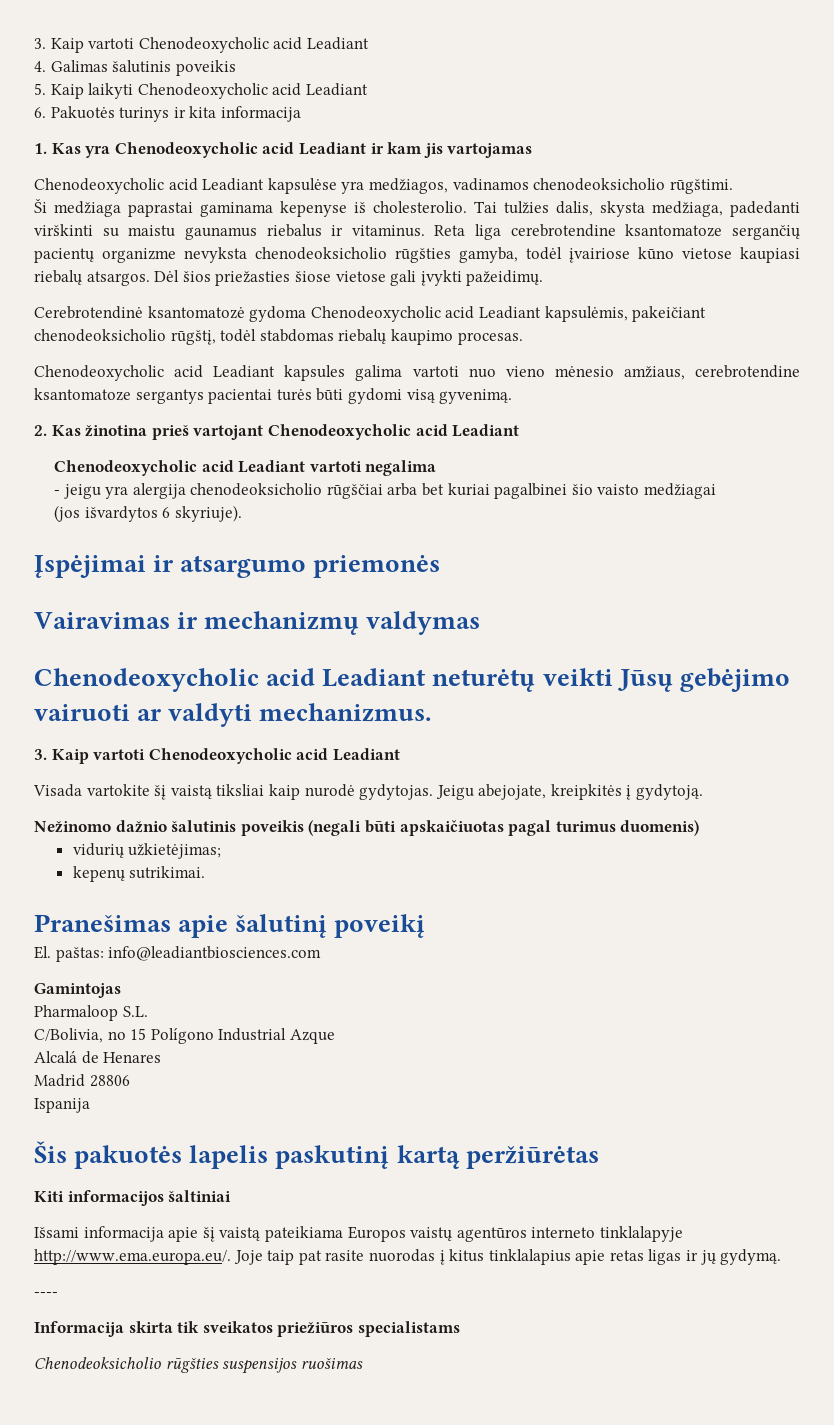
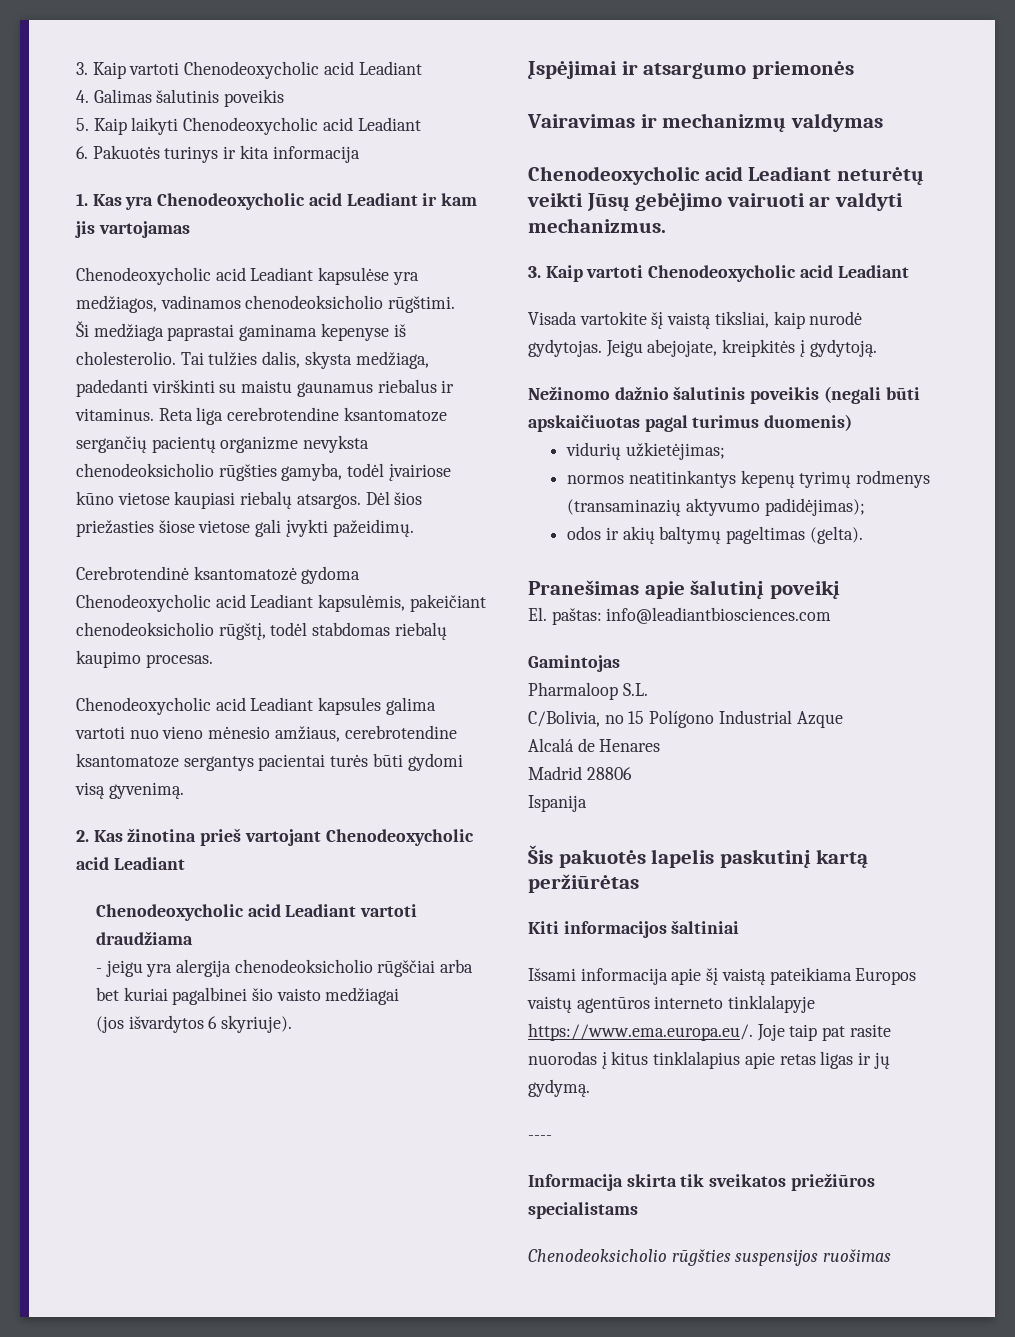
[365,460,437,476] negalima -> [95,931,193,945] draudžiama
[216,784,265,796] tiksliai -> [714,311,769,328] tiksliai,
[72,866,206,882] kepenų sutrikimai. -> [567,470,930,488] [567,498,865,516] [567,526,863,544] normos neatitinkantys kepenų tyrimų rodmenys (transaminazių aktyvumo padidėjimas); // odos ir akių baltymų pageltimas (gelta).
[34,1249,231,1265] http://www.ema.europa.eu/. -> [528,1023,753,1041] https://www.ema.europa.eu/.

